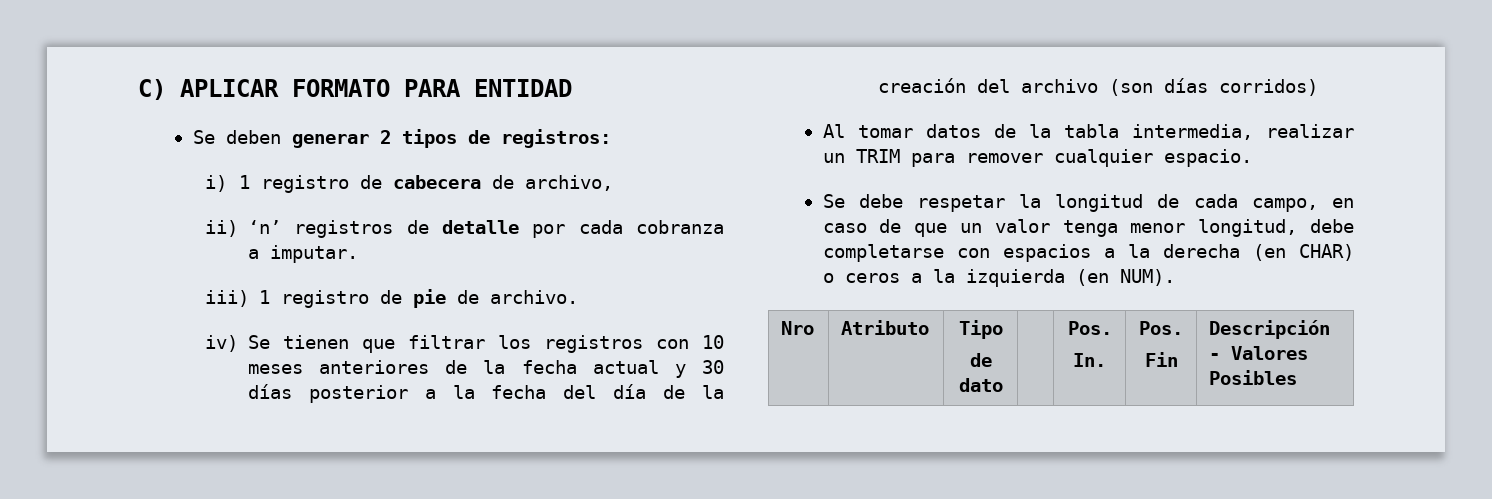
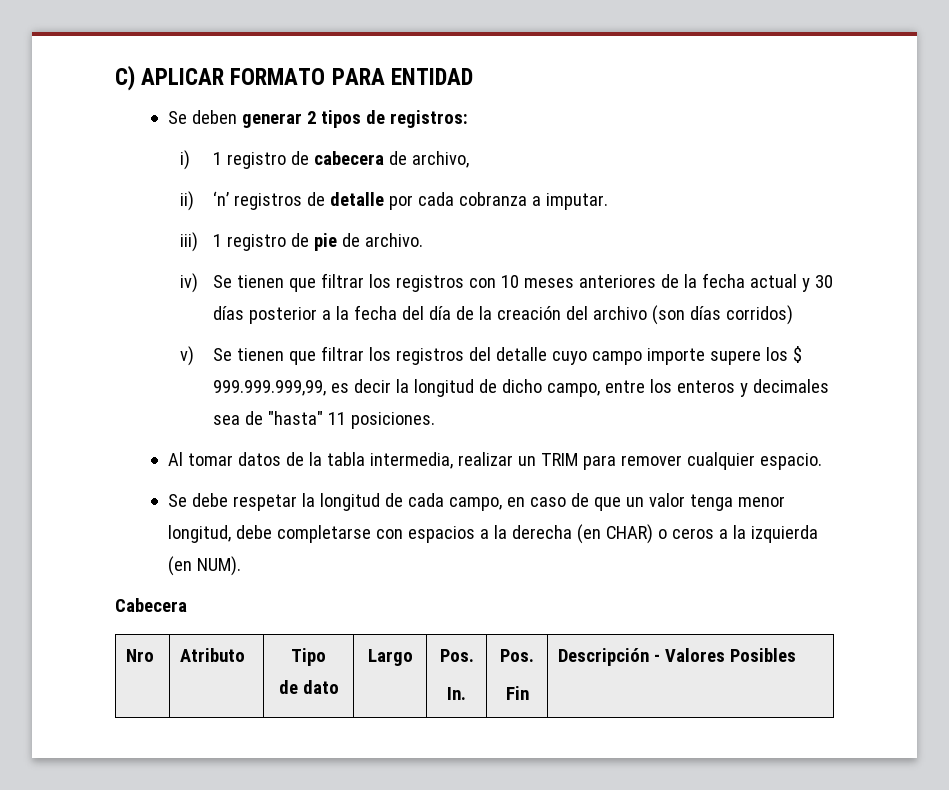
(1318, 87) none -> [180,346,802,366] [212,379,829,397] [212,411,435,429] // v) Se tienen que filtrar los registros del detalle cuyo campo importe supere los $ 999.999.999,99, es decir la longitud de dicho campo, entre los enteros y decimales sea de "hasta" 11 posiciones.
(1175, 277) none -> [115,598,187,612] // Cabecera
(1003, 385) none -> [367,649,413,666] Largo

